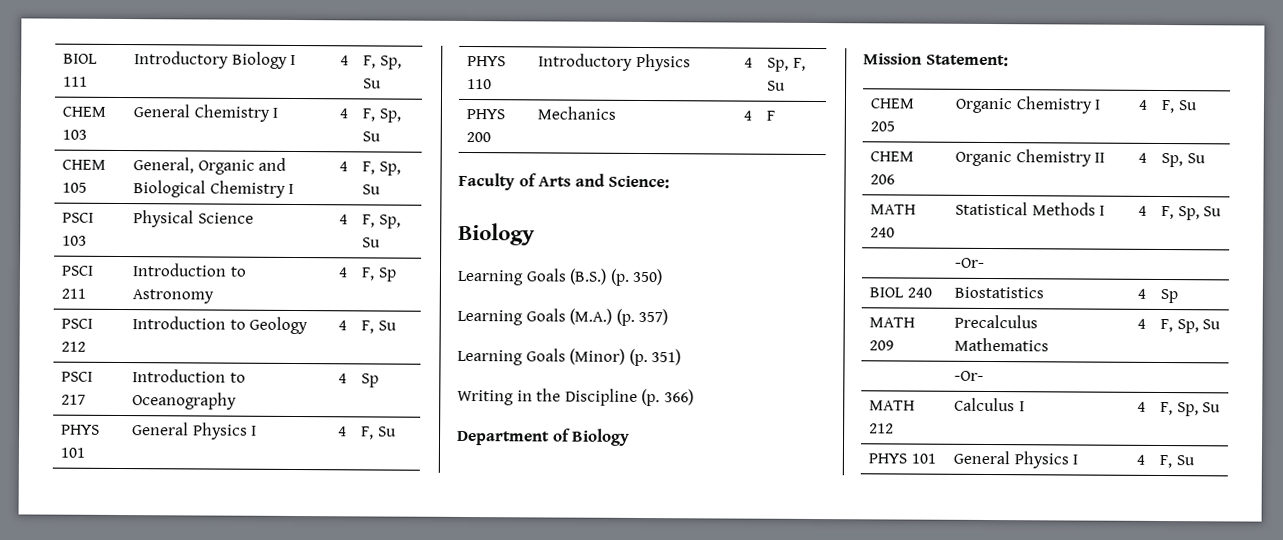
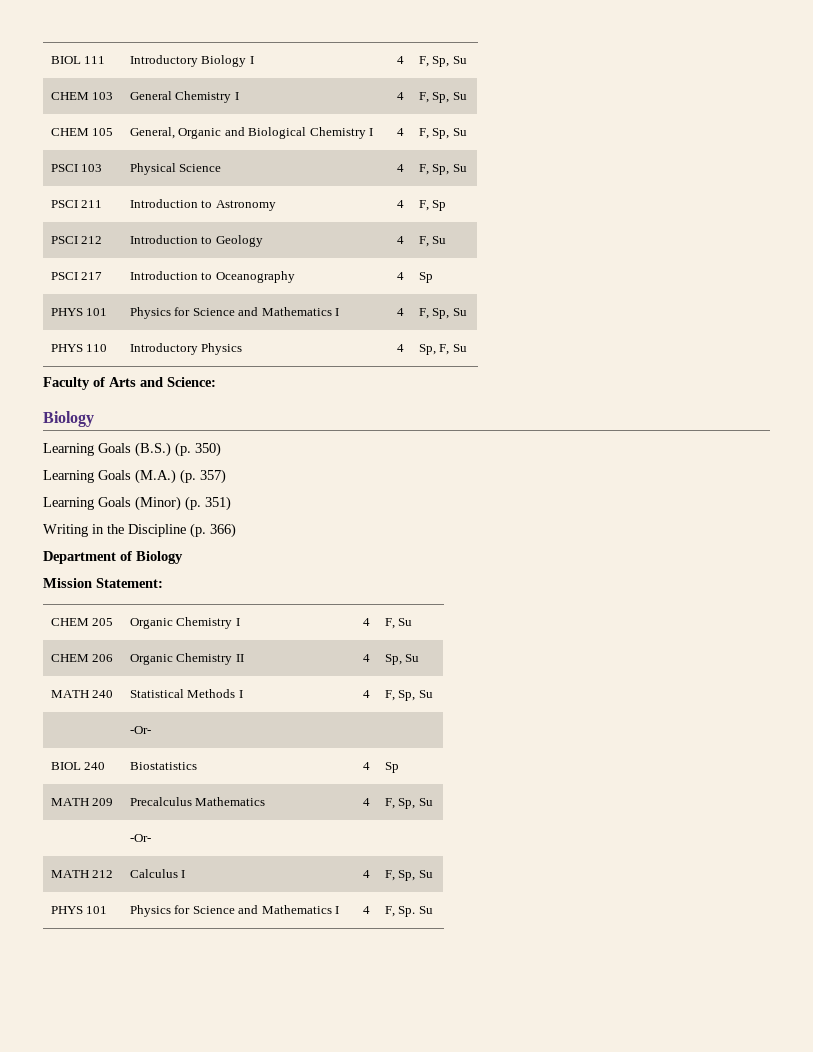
[131,422,258,440] [338,426,348,437] [360,426,374,440] General Physics I | 4 | F, -> [129,307,340,319] [397,308,405,316] [418,308,450,319] Physics for Science and Mathematics I | 4 | F, Sp,
[465,108,505,120] [465,131,491,143] [536,106,616,120] [743,110,753,121] [765,110,775,121] // PHYS 200 | Mechanics | 4 | F -> (467, 348) none
[952,450,1079,469] [1136,454,1146,465] [1158,454,1172,469] General Physics I | 4 | F, -> [129,905,340,917] [363,906,371,914] [384,906,416,917] Physics for Science and Mathematics I | 4 | F, Sp.

